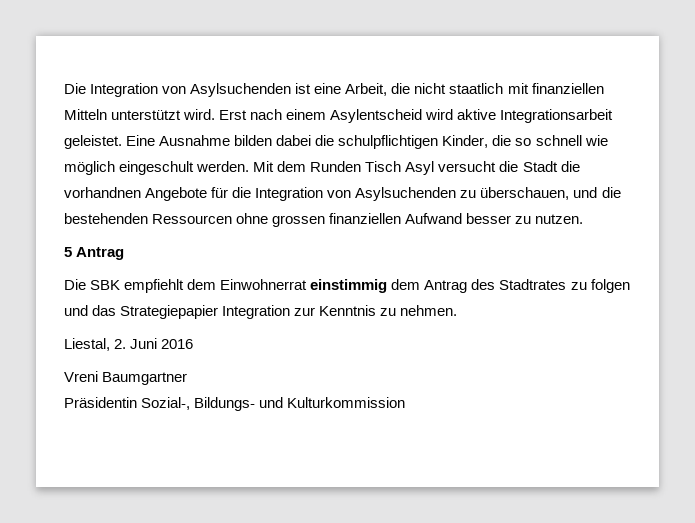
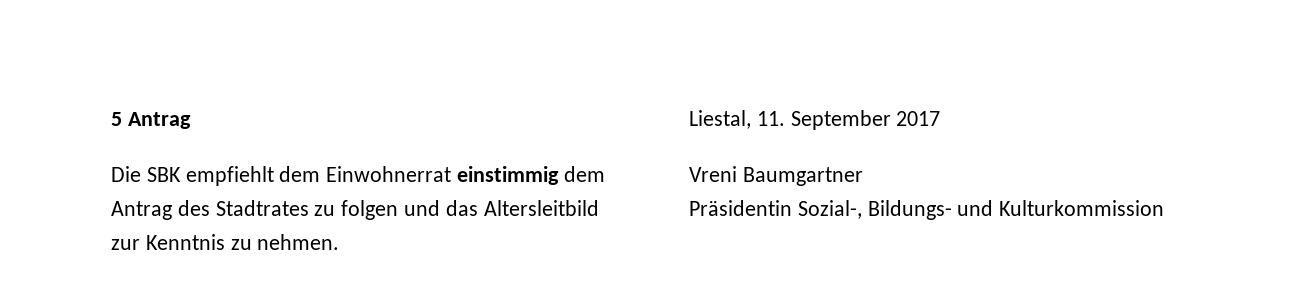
[64,83,604,97] [64,109,614,123] [64,135,608,149] [64,161,580,175] [64,187,621,201] [64,213,584,227] Die Integration von Asylsuchenden ist eine Arbeit, die nicht staatlich mit finanziellen Mitteln unterstützt wird. Erst nach einem Asylentscheid wird aktive Integrationsarbeit geleistet. Eine Ausnahme bilden dabei die schulpflichtigen Kinder, die so schnell wie möglich eingeschult werden. Mit dem Runden Tisch Asyl versucht die Stadt die vorhandnen Angebote für die Integration von Asylsuchenden zu überschauen, und die bestehenden Ressourcen ohne grossen finanziellen Aufwand besser zu nutzen. // -> (111, 119) none
[120,305,291,319] Strategiepapier Integration -> [483,200,599,216] Altersleitbild
[114,338,194,349] 2. Juni 2016 -> [756,110,941,130] 11. September 2017

